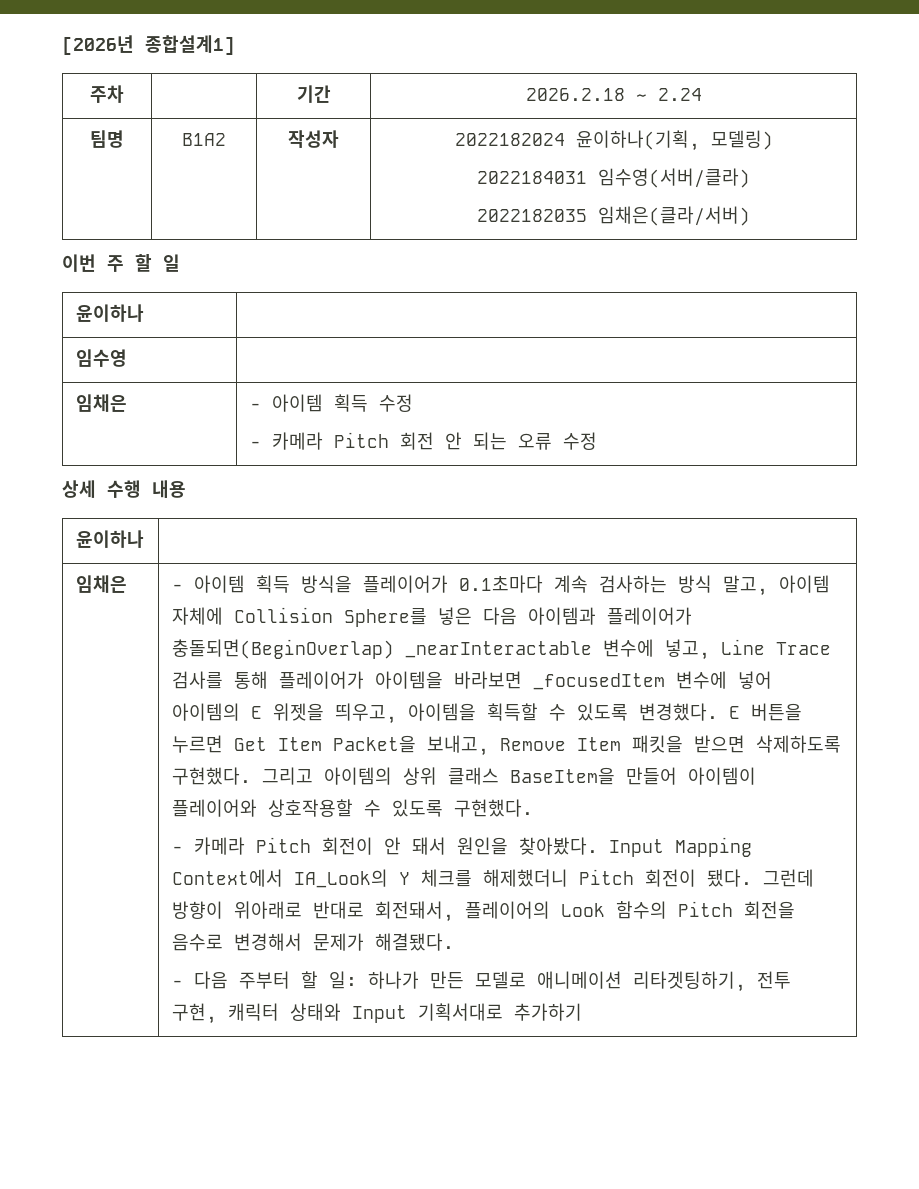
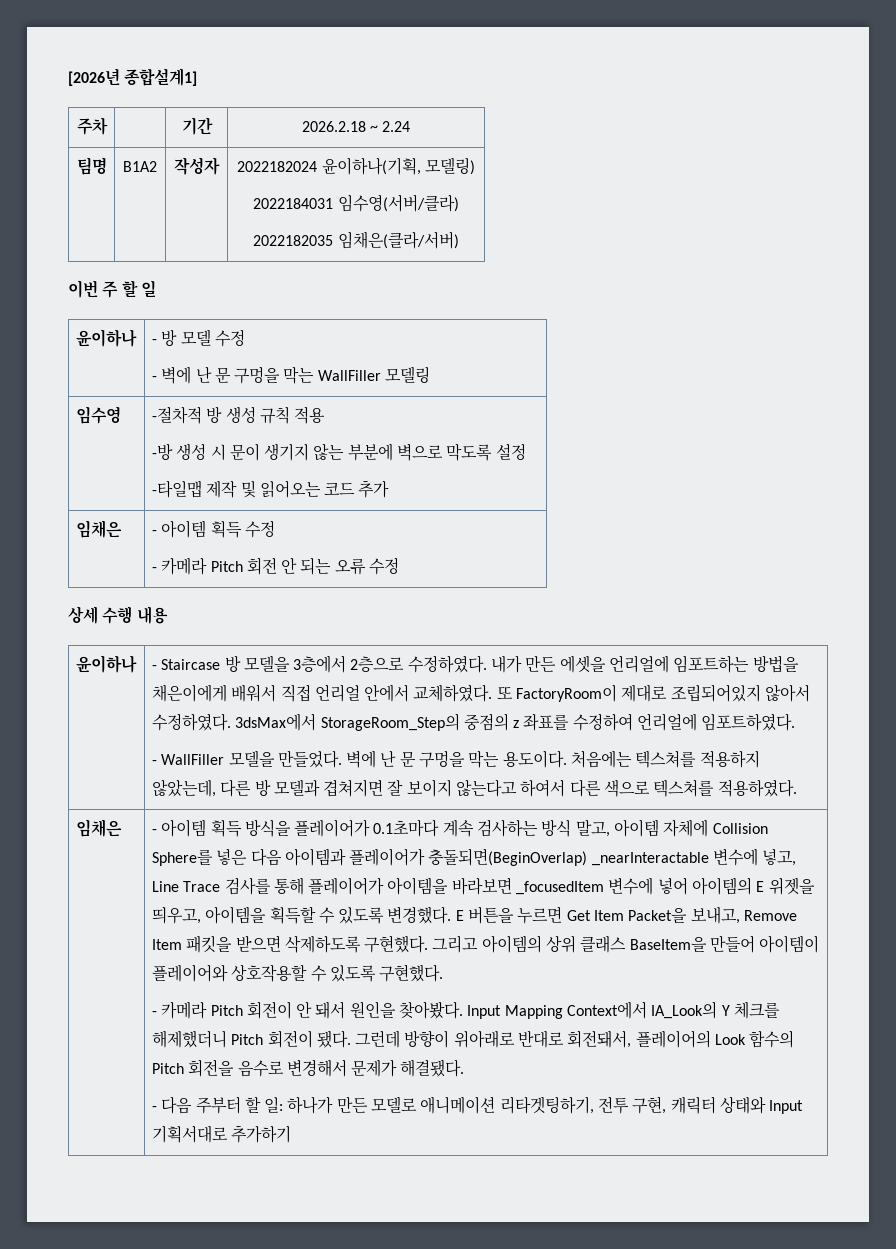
[75,349,127,367] // 임수영 | -> [151,329,245,347] [151,366,431,384] [75,406,121,424] [151,406,326,424] [151,443,526,461] [151,480,390,498] - 방 모델 수정 // - 벽에 난 문 구멍을 막는 WallFiller 모델링 // 임수영 | -절차적 방 생성 규칙 적용 // -방 생성 시 문이 생기지 않는 부분에 벽으로 막도록 설정 // -타일맵 제작 및 읽어오는 코드 추가
(144, 539) none -> [151,655,799,673] [151,684,811,702] [151,713,796,731] [151,750,760,768] [151,779,797,797] - Staircase 방 모델을 3층에서 2층으로 수정하였다. 내가 만든 에셋을 언리얼에 임포트하는 방법을 채은이에게 배워서 직접 언리얼 안에서 교체하였다. 또 FactoryRoom이 제대로 조립되어있지 않아서 수정하였다. 3dsMax에서 StorageRoom_Step의 중점의 z 좌표를 수정하여 언리얼에 임포트하였다. // - WallFiller 모델을 만들었다. 벽에 난 문 구멍을 막는 용도이다. 처음에는 텍스쳐를 적용하지 않았는데, 다른 방 모델과 겹쳐지면 잘 보이지 않는다고 하여서 다른 색으로 텍스쳐를 적용하였다.

